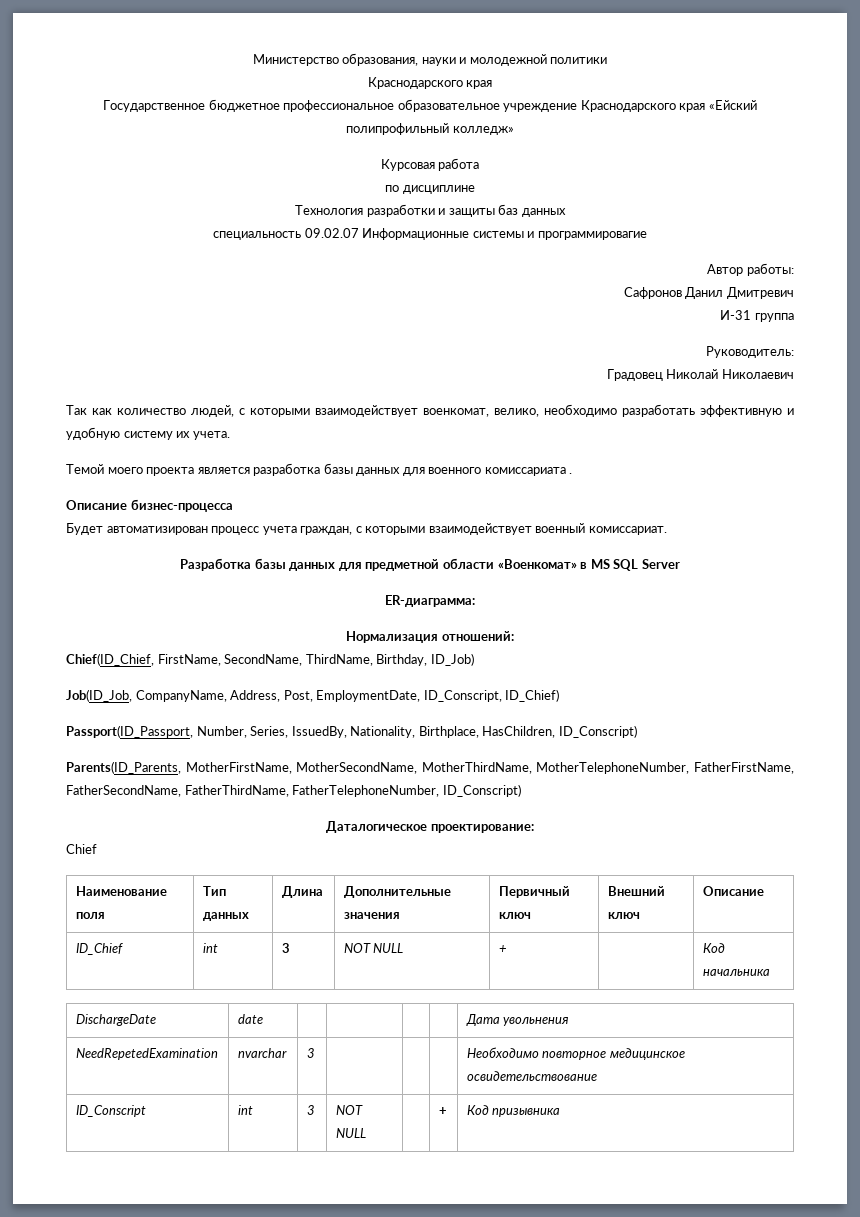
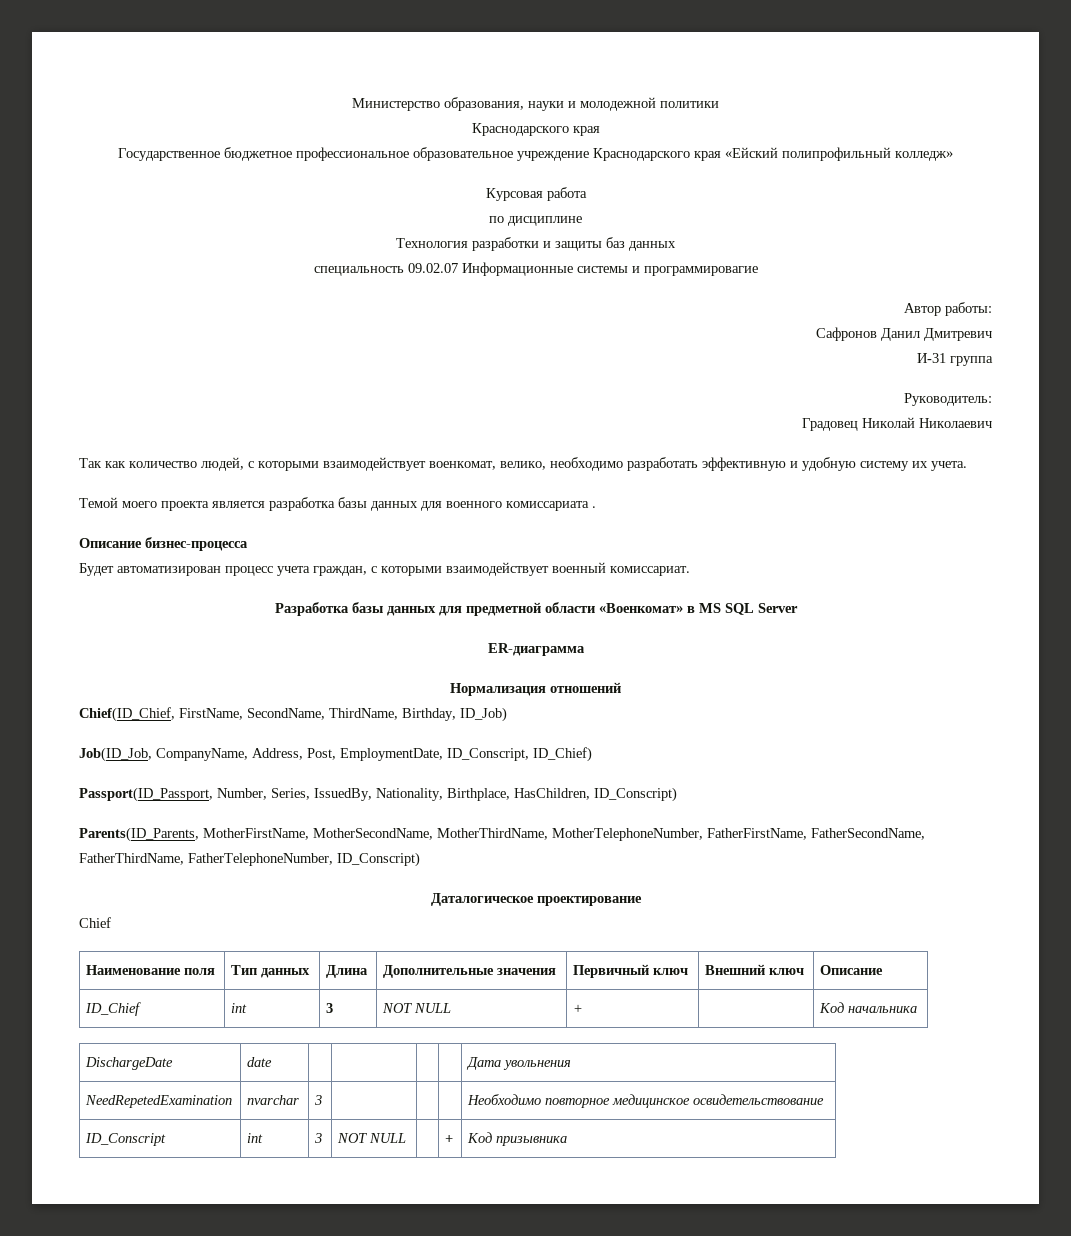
[385,595,475,607] ER-диаграмма: -> [487,643,585,656] ER-диаграмма
[441,631,514,641] отношений: -> [550,682,621,693] отношений
[430,824,534,833] проектирование: -> [536,896,642,906] проектирование

